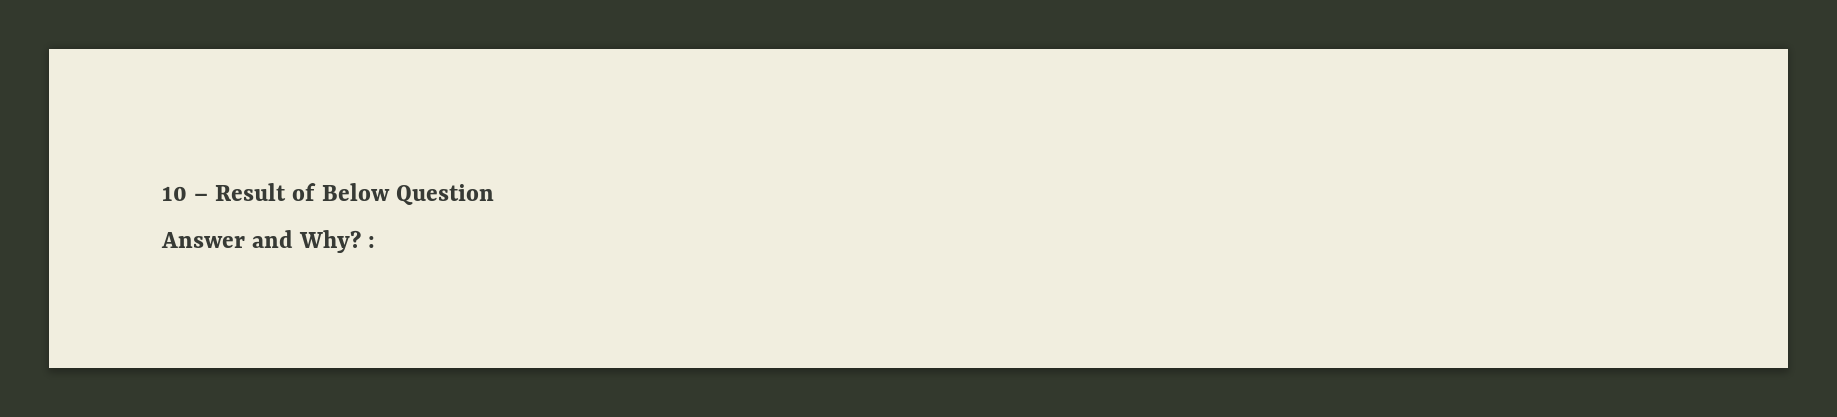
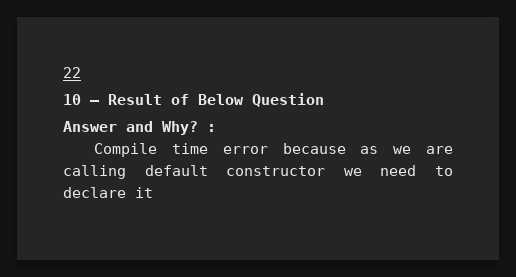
(162, 193) none -> [63,67,81,78] 22 //
(376, 242) none -> [94,143,453,157] [63,165,454,179] [63,187,153,198] // Compile time error because as we are calling default constructor we need to declare it

